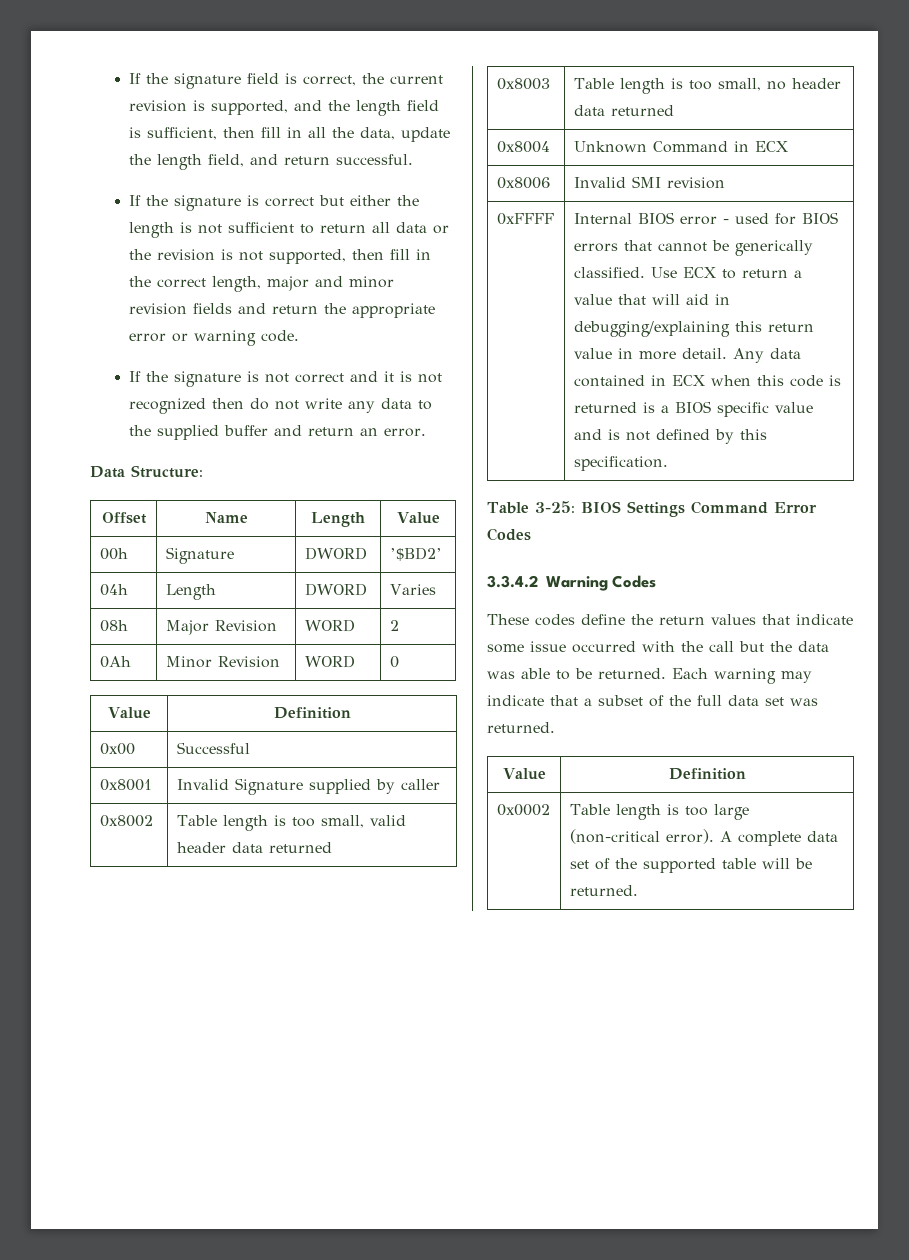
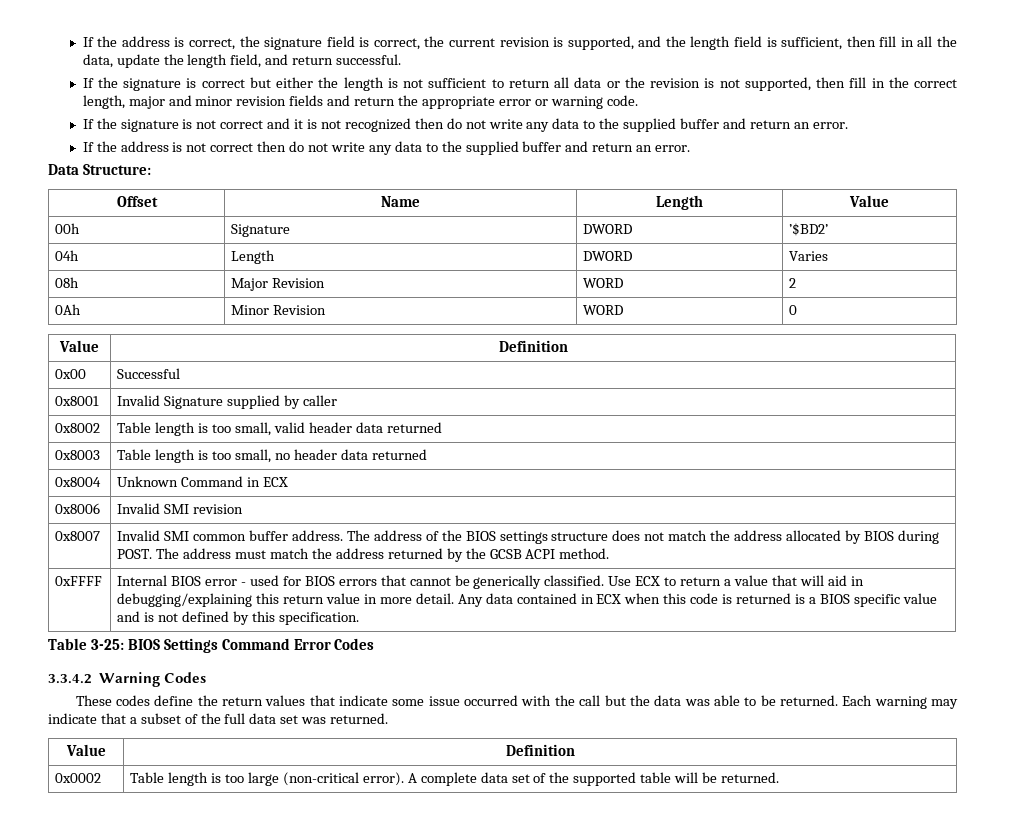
[129,73,169,84] If the -> [82,36,260,50] If the address is correct, the
(427, 432) none -> [82,141,691,155] // If the address is not correct then do not write any data to the supplied buffer and return an error.
(725, 183) none -> [55,531,101,541] [117,530,939,544] [117,548,610,562] // 0x8007 | Invalid SMI common buffer address. The address of the BIOS settings structure does not match the address allocated by BIOS during POST. The address must match the address returned by the GCSB ACPI method.

